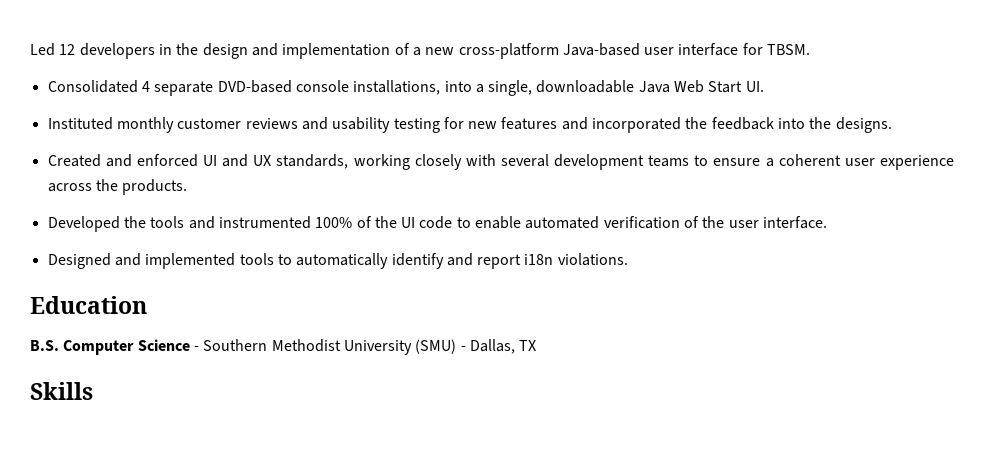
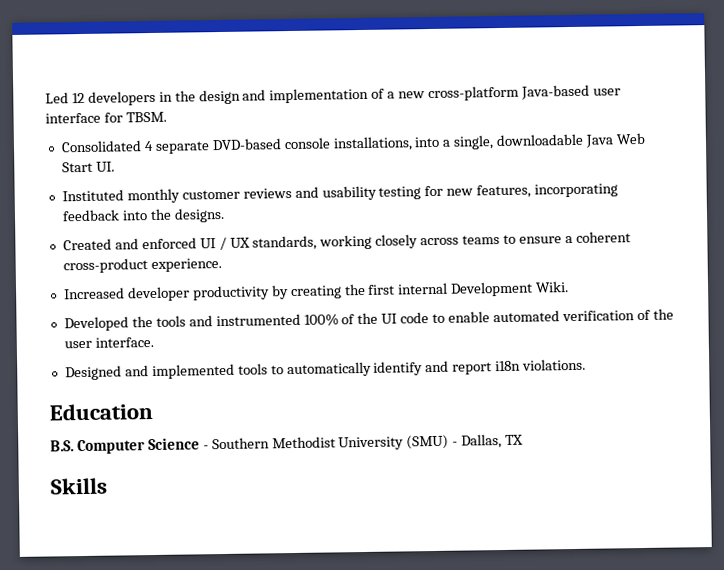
[501,117,708,133] features and incorporated the -> [476,183,619,199] features, incorporating
[222,154,249,167] and -> [218,236,227,251] /
[465,154,645,170] with several development -> [420,237,460,246] across
[844,155,954,170] [47,179,188,195] user experience across the products. -> [62,258,222,274] [63,281,570,302] cross-product experience. // Increased developer productivity by creating the first internal Development Wiki.

